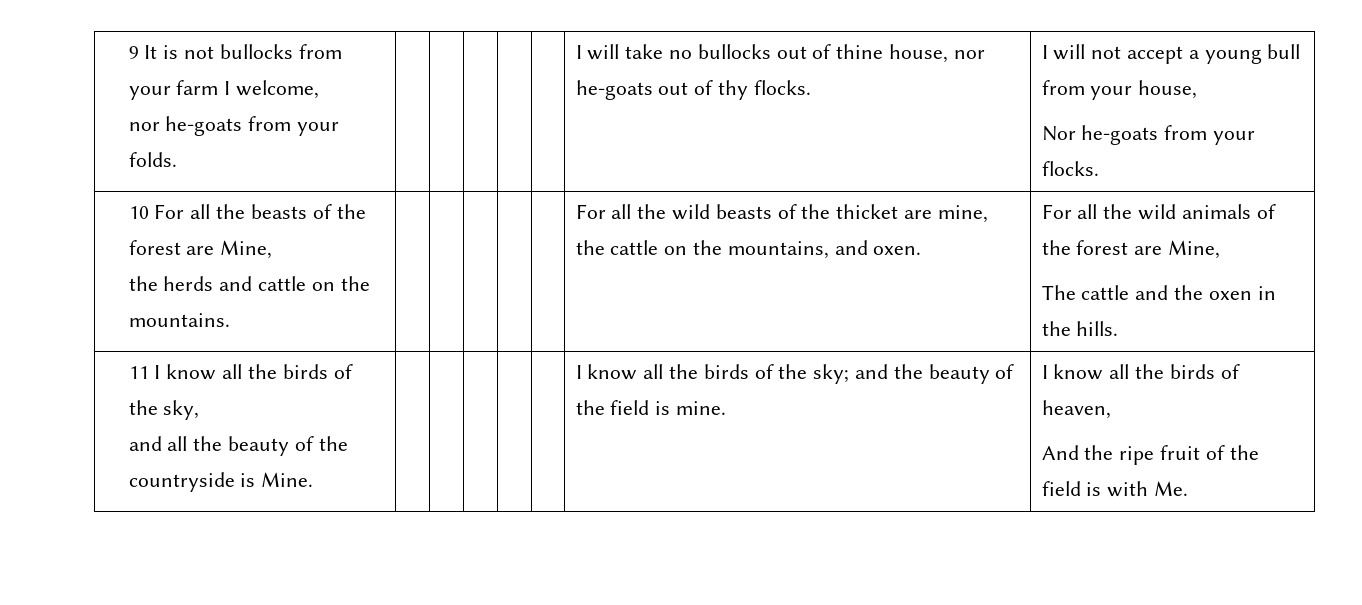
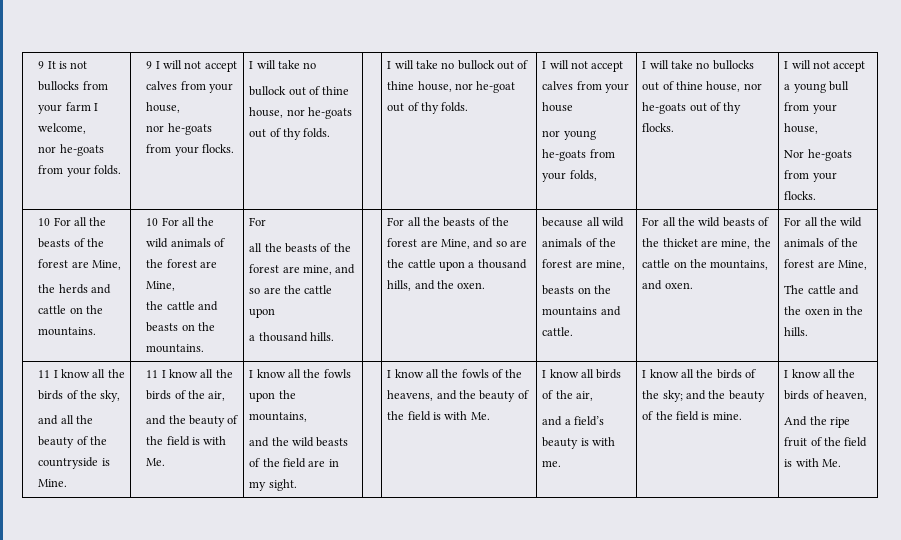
(177, 159) | | | | -> [146,60,237,72] [146,81,234,93] [146,102,181,113] [146,123,212,135] [146,144,235,156] [249,60,317,69] [249,86,350,96] [249,107,352,119] [249,128,331,140] [387,60,529,70] [387,81,516,93] [387,102,469,114] [542,60,624,72] [542,81,629,93] [542,102,574,112] [542,130,596,140] [542,149,615,161] [542,170,597,182] 9 I will not accept calves from your house, // nor he-goats from your flocks. | I will take no // bullock out of thine house, nor he-goats out of thy folds. | | I will take no bullock out of thine house, nor he-goat out of thy folds. | I will not accept calves from your house // nor young he-goats from your folds,
(230, 320) | | | | -> [146,217,215,226] [146,238,226,248] [146,259,218,268] [146,281,176,291] [146,301,219,311] [146,322,216,332] [146,344,205,353] [249,217,267,226] [249,243,351,253] [249,264,356,275] [249,285,333,294] [249,308,276,318] [249,332,334,342] [387,217,510,227] [387,238,528,249] [387,259,527,271] [387,280,486,291] [542,217,624,227] [542,238,616,247] [542,259,625,270] [542,285,611,295] [542,306,621,316] [542,327,574,336] 10 For all the wild animals of the forest are Mine, // the cattle and beasts on the mountains. | For // all the beasts of the forest are mine, and so are the cattle upon // a thousand hills. | | For all the beasts of the forest are Mine, and so are the cattle upon a thousand hills, and the oxen. | because all wild animals of the forest are mine, // beasts on the mountains and cattle.
(314, 479) | | | | -> [146,369,233,378] [146,390,226,401] [146,415,239,427] [146,436,227,446] [146,458,166,466] [249,369,351,378] [249,390,296,402] [249,412,308,422] [249,437,349,447] [249,458,339,468] [249,479,297,491] [387,369,523,378] [387,390,529,402] [387,411,490,421] [542,369,622,379] [542,390,593,401] [542,416,604,426] [542,437,615,449] [542,460,562,467] 11 I know all the birds of the air, // and the beauty of the field is with Me. | I know all the fowls upon the mountains, // and the wild beasts of the field are in my sight. | | I know all the fowls of the heavens, and the beauty of the field is with Me. | I know all birds of the air, // and a field’s beauty is with me.

